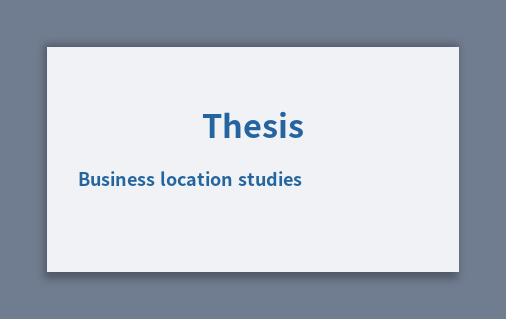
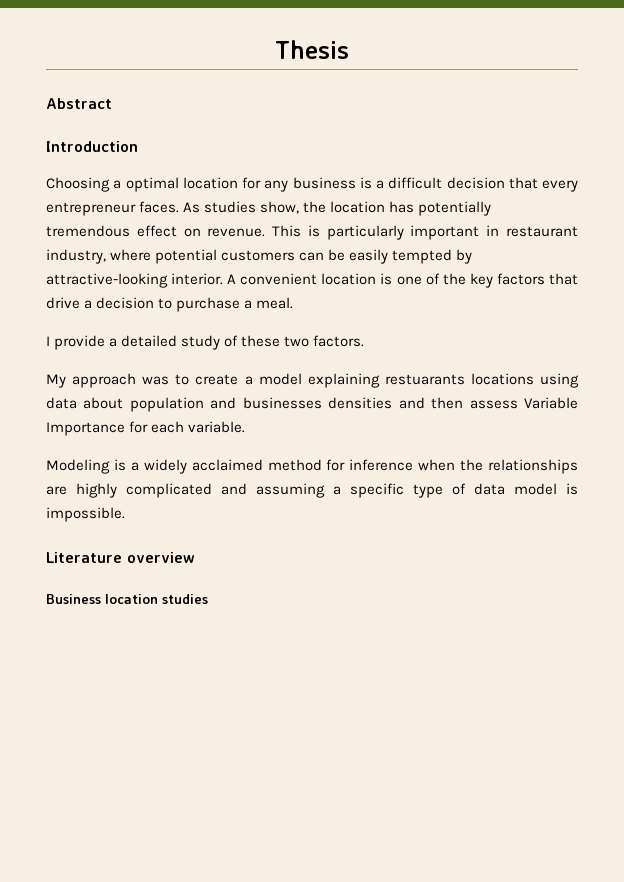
(304, 124) none -> [46,98,112,109] [46,141,138,152] [46,177,578,192] [46,201,492,216] [46,225,578,240] [46,249,473,264] [46,273,579,288] [46,297,294,312] [46,335,365,350] [46,373,579,388] [46,397,579,412] [46,421,246,436] [46,459,578,474] [46,483,578,498] [46,507,125,522] [46,552,195,563] // Abstract // Introduction // Choosing a optimal location for any business is a difficult decision that every entrepreneur faces. As studies show, the location has potentially tremendous effect on revenue. This is particularly important in restaurant industry, where potential customers can be easily tempted by attractive-looking interior. A convenient location is one of the key factors that drive a decision to purchase a meal. // I provide a detailed study of these two factors. // My approach was to create a model explaining restuarants locations using data about population and businesses densities and then assess Variable Importance for each variable. // Modeling is a widely acclaimed method for inference when the relationships are highly complicated and assuming a specific type of data model is impossible. // Literature overview

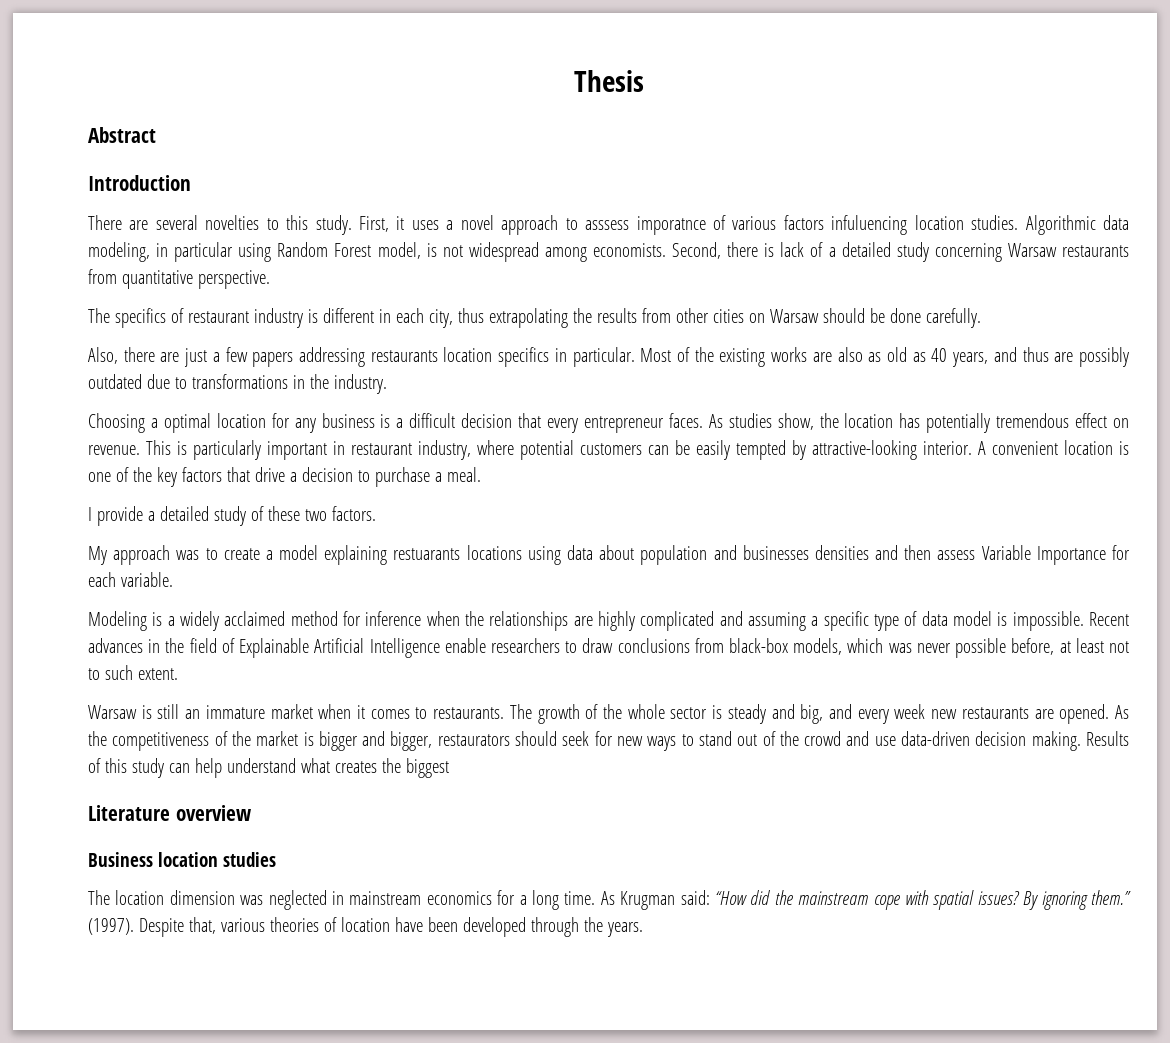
(138, 146) none -> [88,215,1130,235] [88,242,1130,262] [88,269,270,289] [88,308,981,328] [88,347,1129,367] [88,374,387,394] // There are several novelties to this study. First, it uses a novel approach to asssess imporatnce of various factors infuluencing location studies. Algorithmic data modeling, in particular using Random Forest model, is not widespread among economists. Second, there is lack of a detailed study concerning Warsaw restaurants from quantitative perspective. // The specifics of restaurant industry is different in each city, thus extrapolating the results from other cities on Warsaw should be done carefully. // Also, there are just a few papers addressing restaurants location specifics in particular. Most of the existing works are also as old as 40 years, and thus are possibly outdated due to transformations in the industry.
(125, 514) none -> [1089,612,1130,626] [88,638,1130,658] [88,665,178,680] [88,704,1129,724] [88,731,1129,751] [88,758,449,778] Recent advances in the field of Explainable Artificial Intelligence enable researchers to draw conclusions from black-box models, which was never possible before, at least not to such extent. // Warsaw is still an immature market when it comes to restaurants. The growth of the whole sector is steady and big, and every week new restaurants are opened. As the competitiveness of the market is bigger and bigger, restaurators should seek for new ways to stand out of the crowd and use data-driven decision making. Results of this study can help understand what creates the biggest
(208, 599) none -> [88,890,1131,910] [88,917,643,937] // The location dimension was neglected in mainstream economics for a long time. As Krugman said: “How did the mainstream cope with spatial issues? By ignoring them.” (1997). Despite that, various theories of location have been developed through the years.

